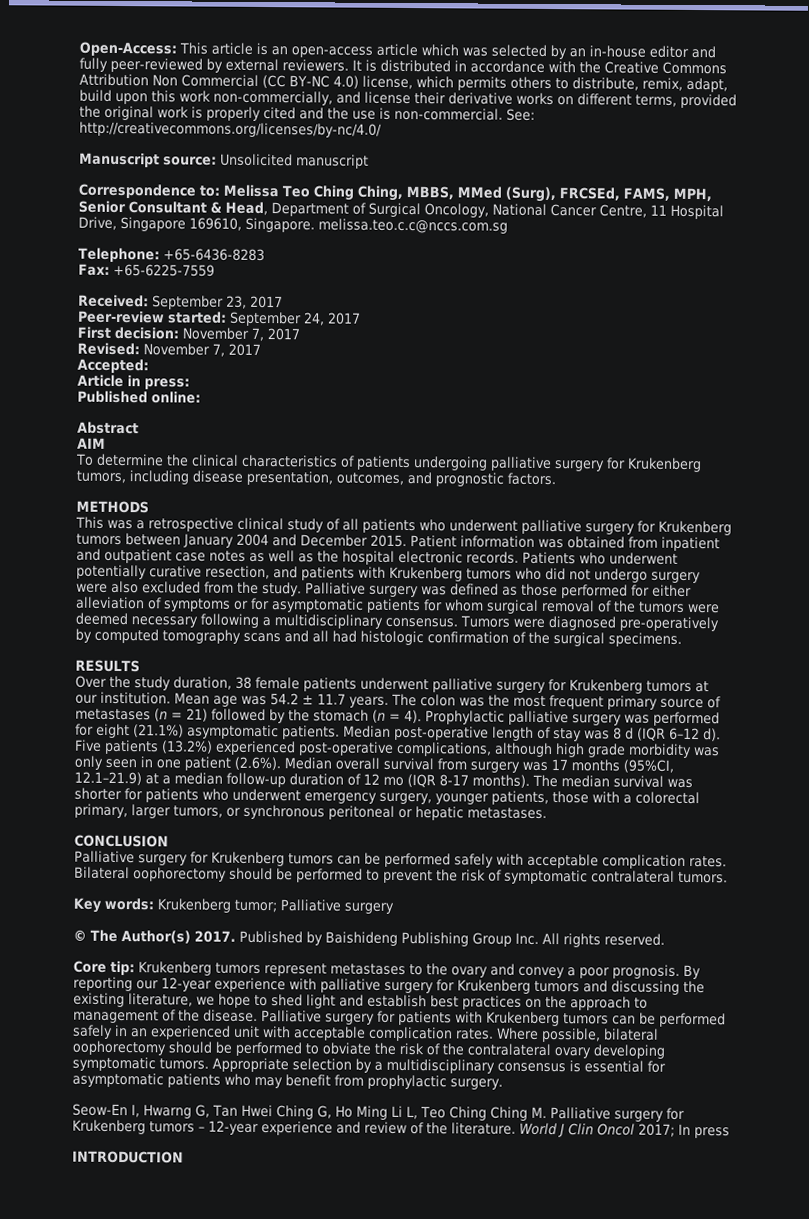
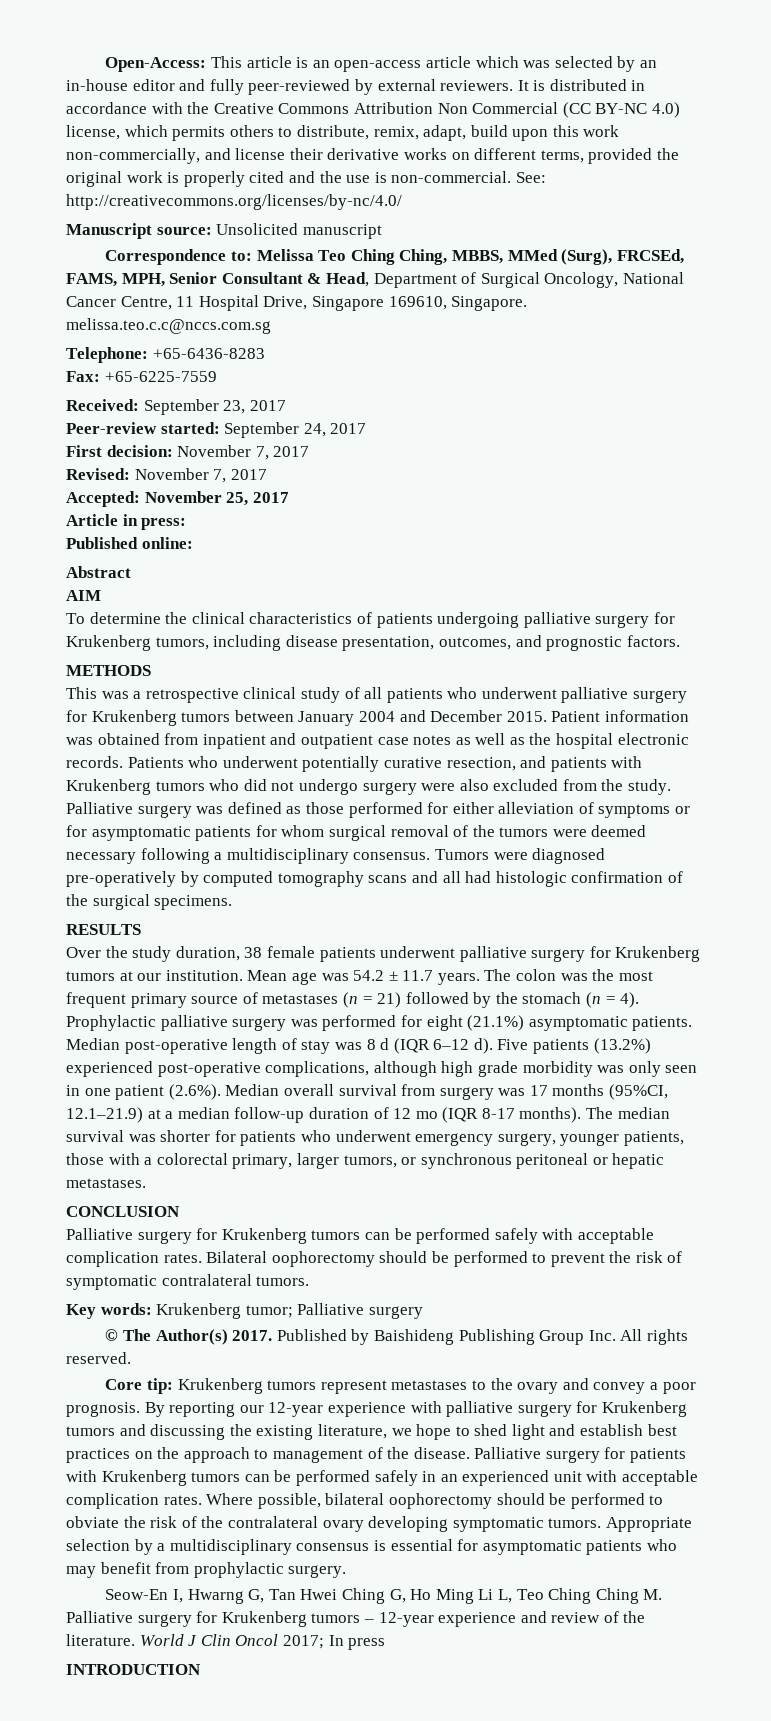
(149, 366) none -> [144,491,289,506] November 25, 2017

